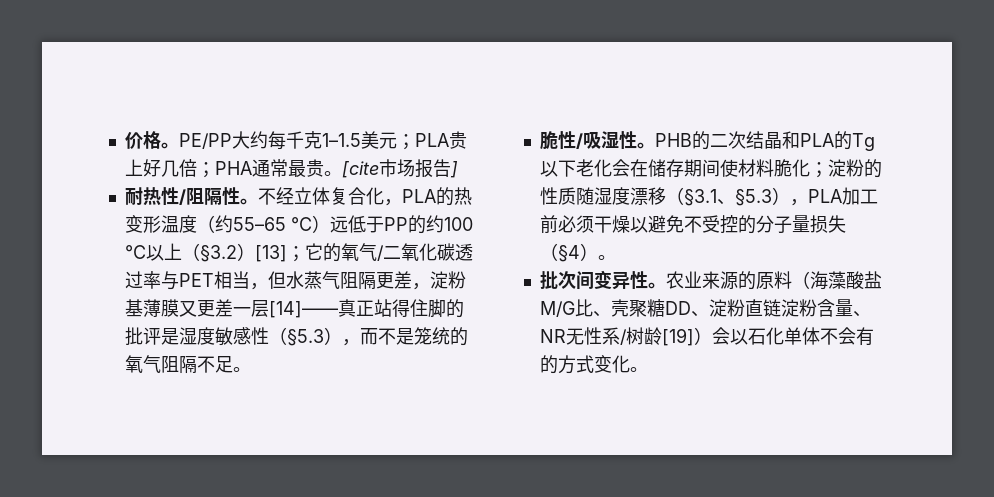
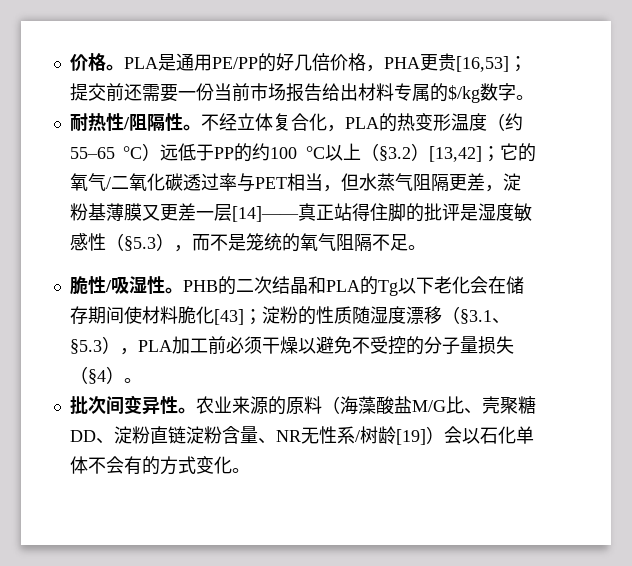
[178,131,467,150] [124,159,458,178] PE/PP大约每千克1–1.5美元；PLA贵上好几倍；PHA通常最贵。[cite市场报告] -> [123,53,527,72] [69,83,534,103] PLA是通用PE/PP的好几倍价格，PHA更贵[16,53]；提交前还需要一份当前市场报告给出材料专属的$/kg数字。
[254,245,287,262] [13] -> [429,146,482,162] [13,42]
(810, 168) none -> [213,309,244,325] [43]

